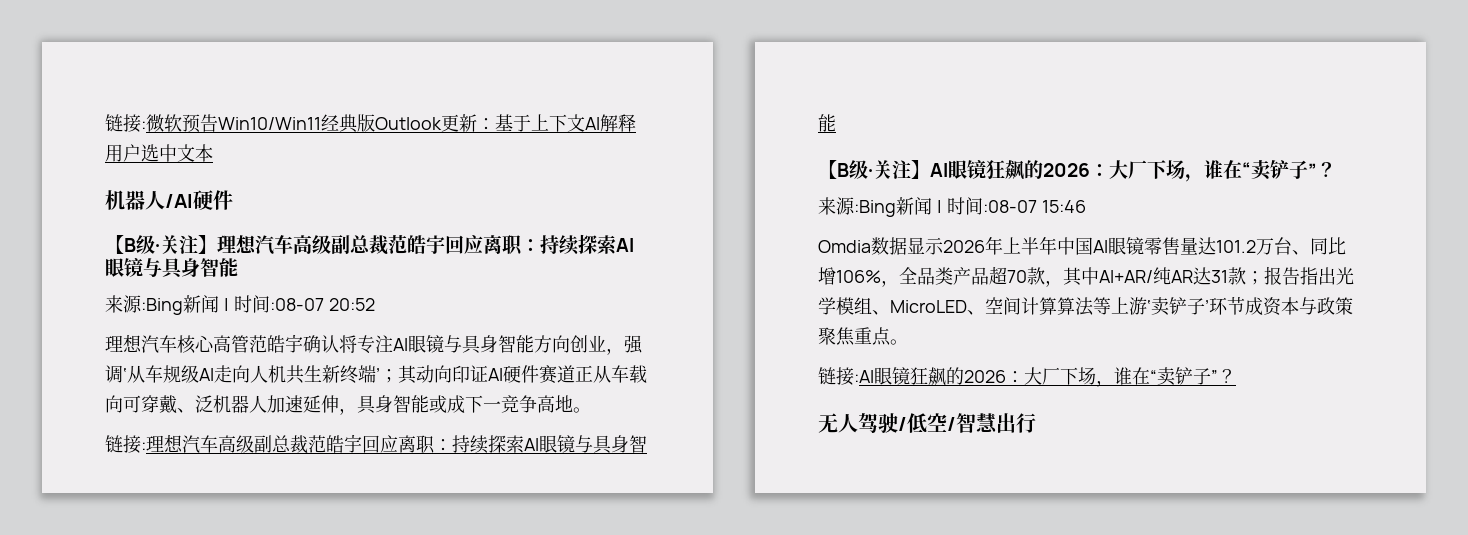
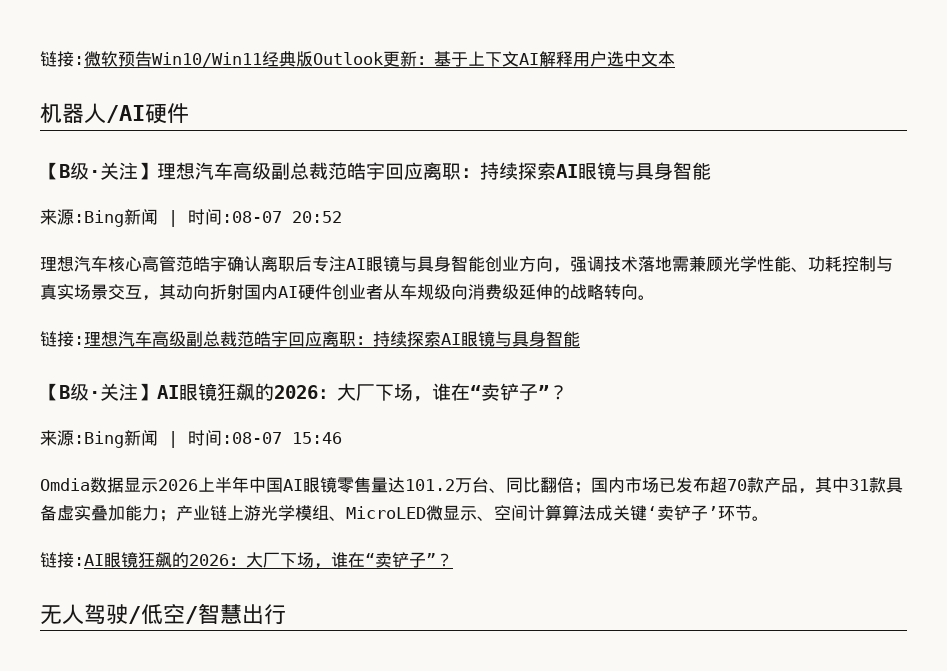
[339,335,357,353] 将 -> [261,256,312,272] 离职后
[534,335,643,355] [105,365,647,384] [105,395,573,415] 方向创业，强调‘从车规级AI走向人机共生新终端’；其动向印证AI硬件赛道正从车载向可穿戴、泛机器人加速延伸，具身智能或成下一竞争高地 -> [485,256,893,273] [40,284,638,301] 创业方向，强调技术落地需兼顾光学性能、功耗控制与真实场景交互，其动向折射国内AI硬件创业者从车规级向消费级延伸的战略转向
[985,236,1003,255] 年 -> (198, 485) none
[818,266,1336,287] 增106%，全品类产品超70款，其中AI+AR/纯AR达31款；报告指出 -> [540,477,903,494] [40,505,261,522] 翻倍；国内市场已发布超70款产品，其中31款具备虚实叠加能力；产业链上游
(967, 306) none -> [426,505,477,521] 微显示
[1093,297,1147,315] 等上游 -> [596,505,647,521] 成关键
[1245,297,1353,316] [818,327,891,346] 成资本与政策聚焦重点 -> (752, 513) none

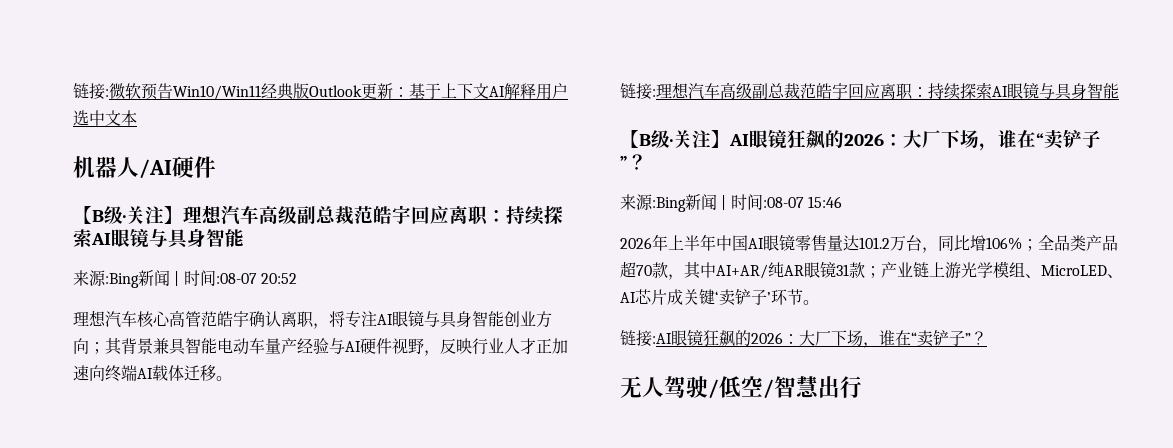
[295,256,312,272] 后 -> [313,311,345,329] ，将
[553,256,893,273] [40,284,638,301] ，强调技术落地需兼顾光学性能、功耗控制与真实场景交互，其动向折射国内AI硬件创业者从车规级向消费级延伸的战略转向 -> [89,338,568,356] [73,365,216,382] ；其背景兼具智能电动车量产经验与AI硬件视野，反映行业人才正加速向终端AI载体迁移
[40,477,198,493] Omdia数据显示2026 -> [620,234,668,251] 2026年
[489,477,903,494] [40,505,159,521] 、同比翻倍；国内市场已发布超70款产品，其中31款具备虚实叠加能力 -> [922,235,1118,253] [620,261,865,280] ，同比增106%；全品类产品超70款，其中AI+AR/纯AR眼镜31款
[426,505,596,521] 微显示、空间计算算法 -> [1107,274,1123,278] [620,289,667,305] 、AI芯片

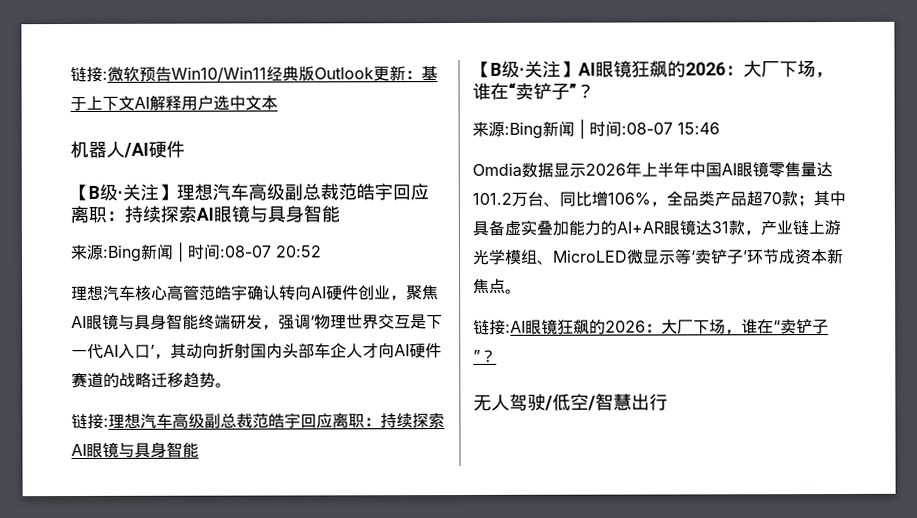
[281,310,552,329] [73,338,568,356] [73,365,216,382] 离职，将专注AI眼镜与具身智能创业方向；其背景兼具智能电动车量产经验与AI硬件视野，反映行业人才正加速向终端AI载体迁移 -> [279,285,439,301] [71,313,443,330] [71,342,442,359] [71,371,216,389] 转向AI硬件创业，聚焦AI眼镜与具身智能终端研发，强调‘物理世界交互是下一代AI入口’，其动向折射国内头部车企人才向AI硬件赛道的战略迁移趋势
(842, 202) none -> [472,162,586,178] Omdia数据显示
[922,247,938,253] ， -> [543,201,560,207] 、
[1022,239,1038,251] ； -> [650,201,667,207] ，
[668,261,881,280] ，其中AI+AR/纯AR眼镜31款； -> [797,190,846,208] [472,219,761,236] ；其中具备虚实叠加能力的AI+AR眼镜达31款，
[1107,274,1123,278] [620,289,715,305] 、AI芯片成关键 -> [626,248,692,265] 微显示等
(803, 297) none -> [778,247,844,265] [473,278,506,294] 成资本新焦点

